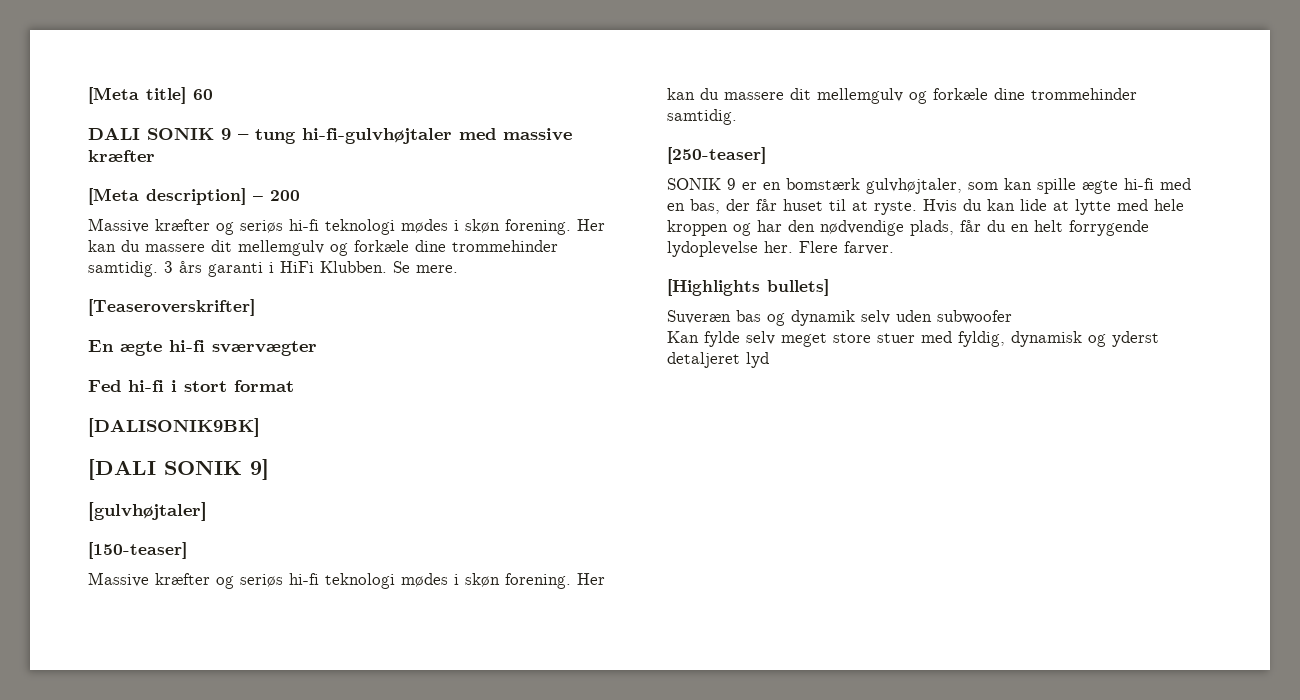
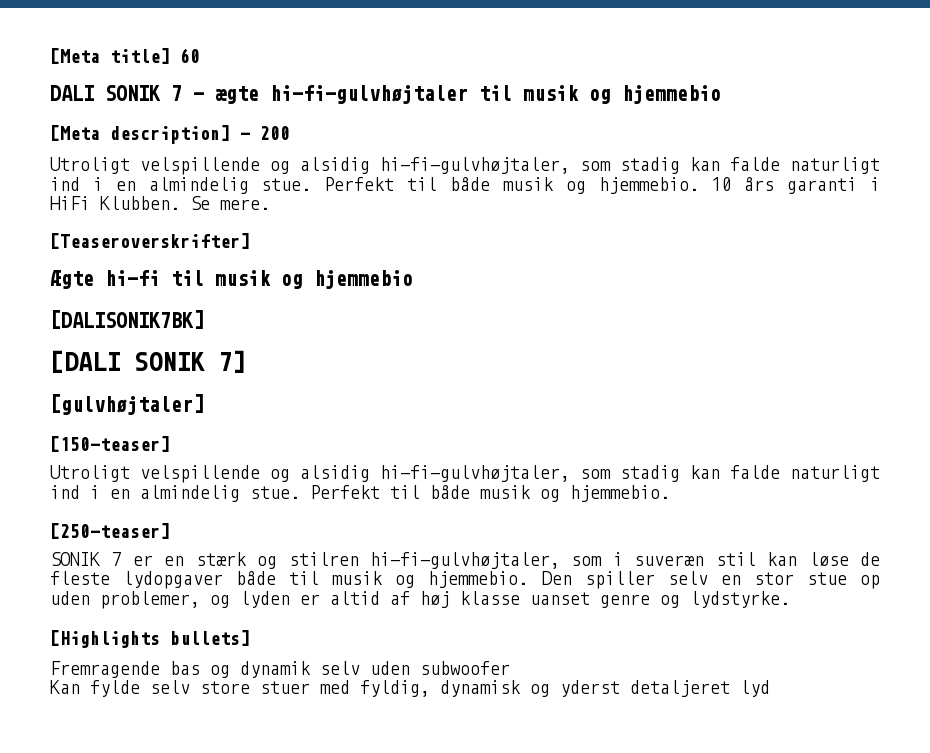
[221,128,572,144] [88,150,155,162] [88,188,300,205] [88,218,605,235] [88,240,558,256] [88,261,173,277] 9 – tung hi-fi-gulvhøjtaler med massive kræfter // [Meta description] – 200 // Massive kræfter og seriøs hi-fi teknologi mødes i skøn forening. Her kan du massere dit mellemgulv og forkæle dine trommehinder samtidig. 3 -> [171,85,721,104] [50,125,290,144] [50,157,880,175] [50,177,732,194] 7 – ægte hi-fi-gulvhøjtaler til musik og hjemmebio // [Meta description] – 200 // Utroligt velspillende og alsidig hi-fi-gulvhøjtaler, som stadig kan falde naturligt ind i en almindelig stue. Perfekt til både musik og hjemmebio. 10
[88,340,317,356] [88,380,294,392] [88,418,260,437] En ægte hi-fi sværvægter // Fed hi-fi i stort format // [DALISONIK9BK] -> [50,270,413,289] [50,310,204,329] Ægte hi-fi til musik og hjemmebio // [DALISONIK7BK]
[250,459,269,480] 9] -> [218,350,246,373] 7]
[88,572,605,589] [667,88,1137,104] [667,109,737,125] Massive kræfter og seriøs hi-fi teknologi mødes i skøn forening. Her kan du massere dit mellemgulv og forkæle dine trommehinder samtidig. -> [50,465,880,483] [50,485,670,502] Utroligt velspillende og alsidig hi-fi-gulvhøjtaler, som stadig kan falde naturligt ind i en almindelig stue. Perfekt til både musik og hjemmebio.
[727,178,736,190] 9 -> [111,552,122,566] 7
[786,178,1191,194] [667,199,1184,215] [667,220,1149,236] [667,241,894,257] bomstærk gulvhøjtaler, som kan spille ægte hi-fi med en bas, der får huset til at ryste. Hvis du kan lide at lytte med hele kroppen og har den nødvendige plads, får du en helt forrygende lydoplevelse her. Flere farver. -> [195,552,881,569] [50,571,881,589] [50,591,790,609] stærk og stilren hi-fi-gulvhøjtaler, som i suveræn stil kan løse de fleste lydopgaver både til musik og hjemmebio. Den spiller selv en stor stue op uden problemer, og lyden er altid af høj klasse uanset genre og lydstyrke.
[667,310,731,324] Suveræn -> [50,661,160,678] Fremragende
[781,333,827,347] meget -> (190, 687) none

